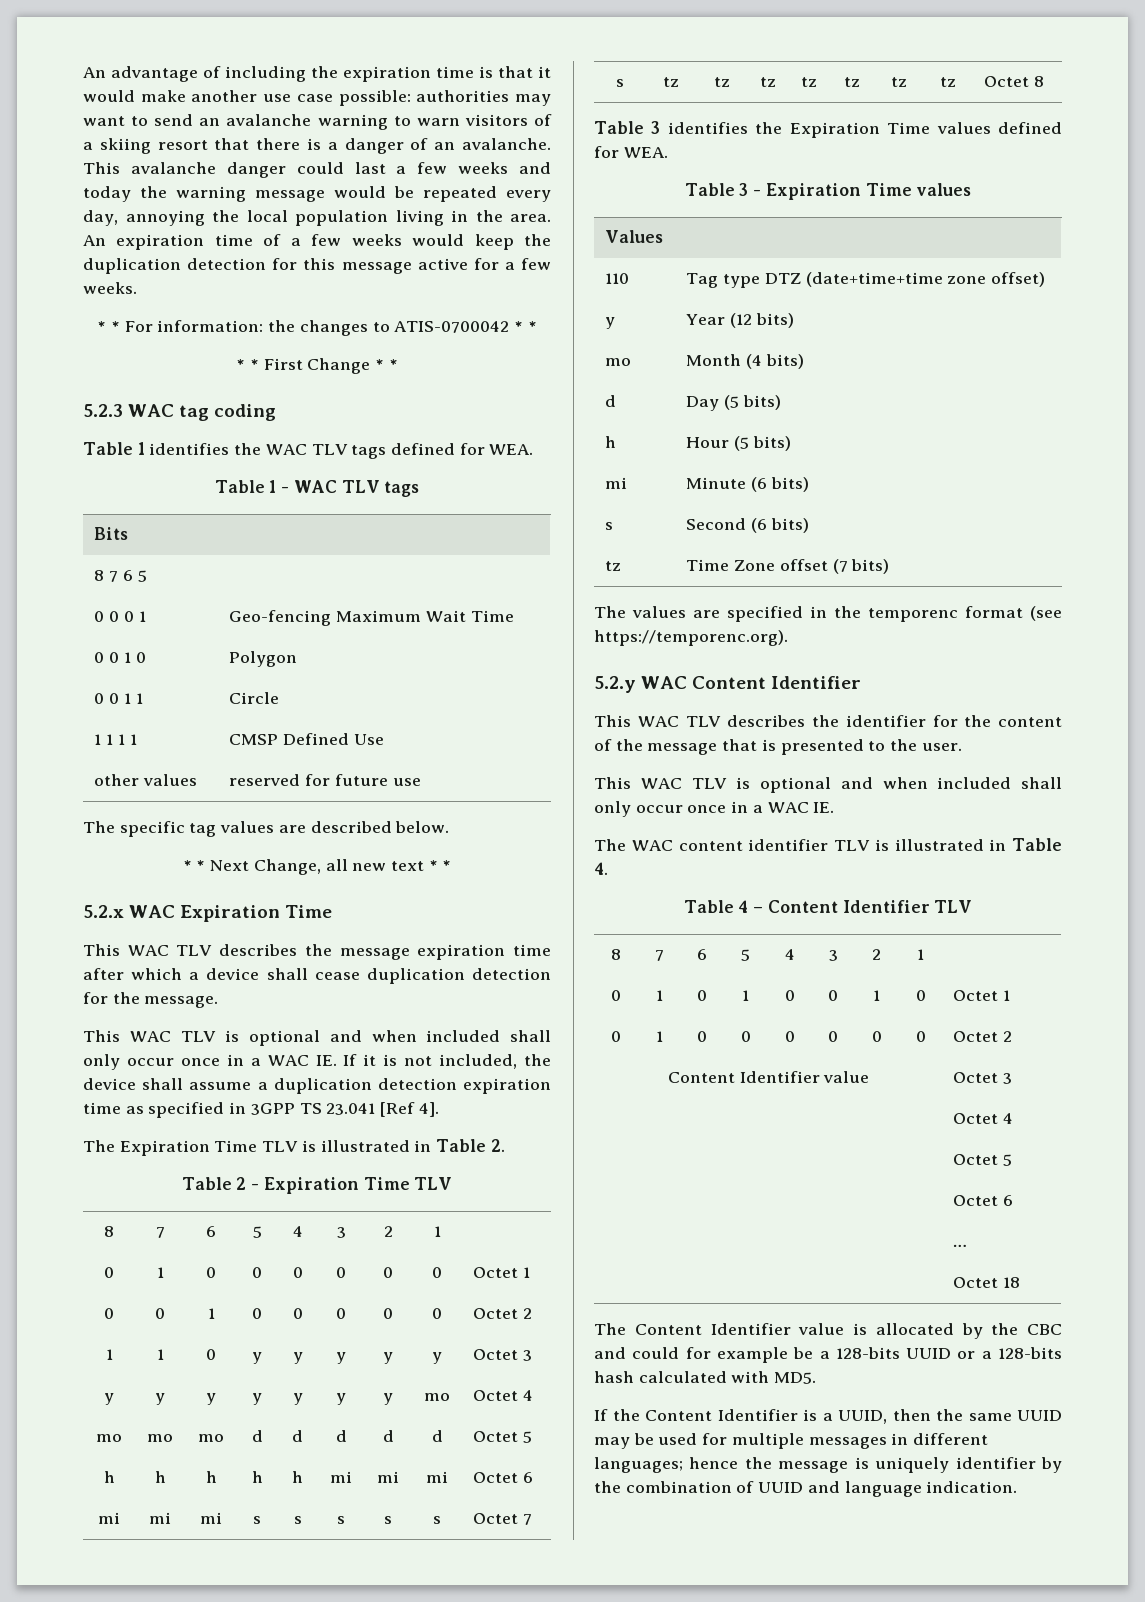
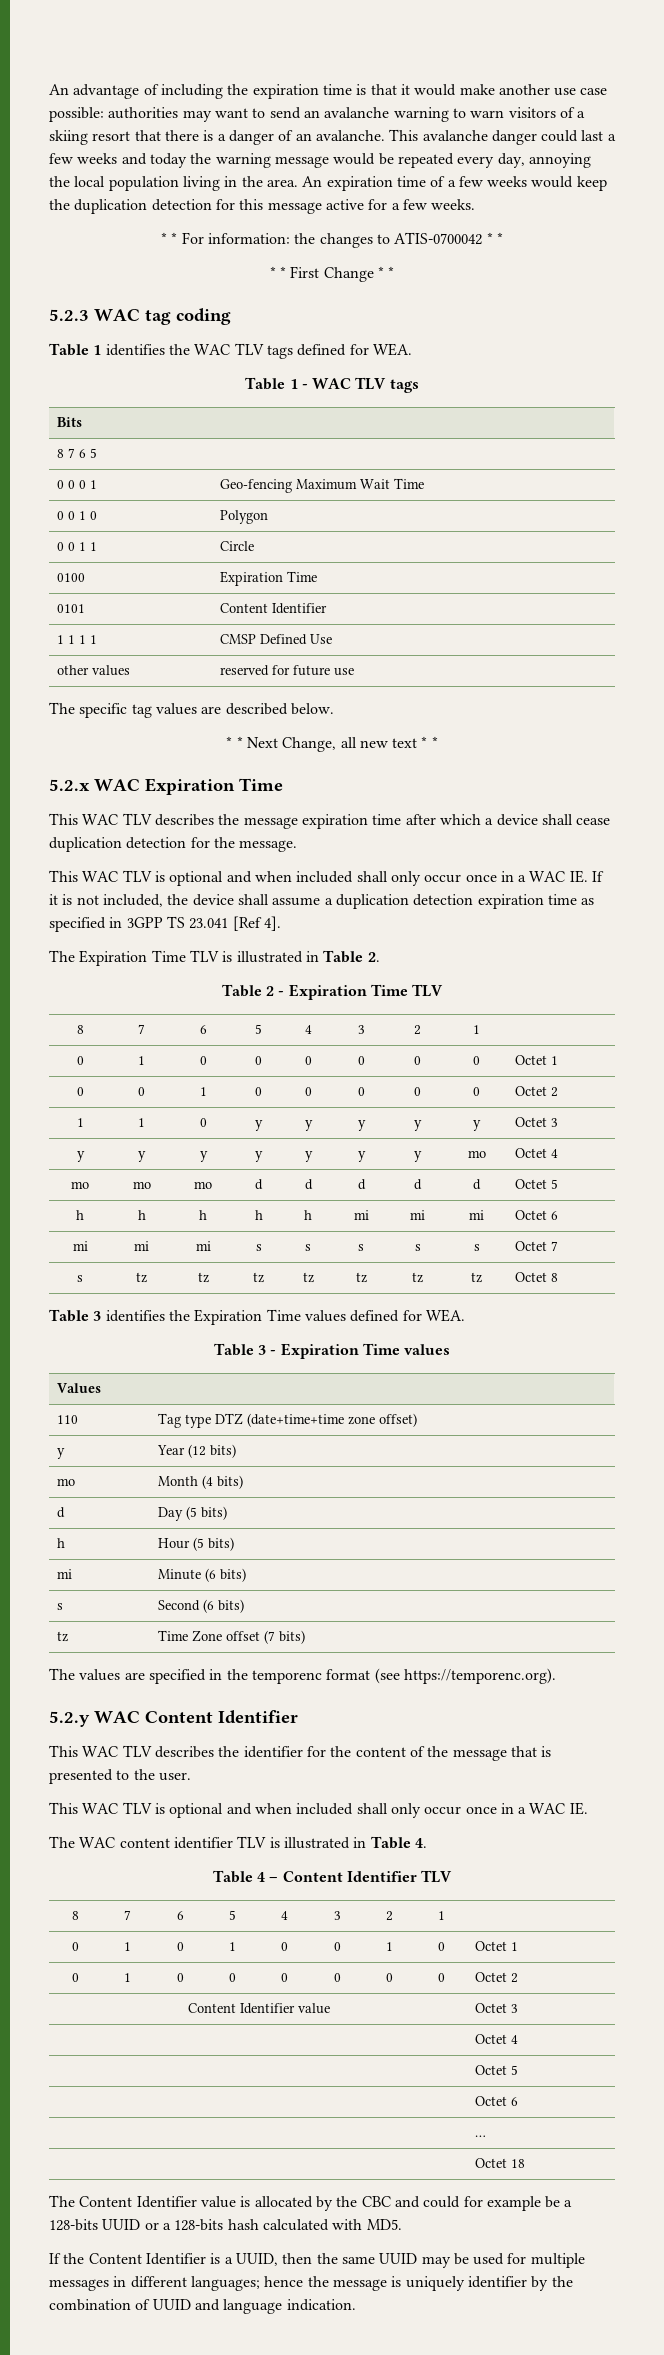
(280, 698) none -> [57,573,86,582] [220,571,318,586] [57,604,86,613] [220,603,328,614] // 0100 | Expiration Time // 0101 | Content Identifier

